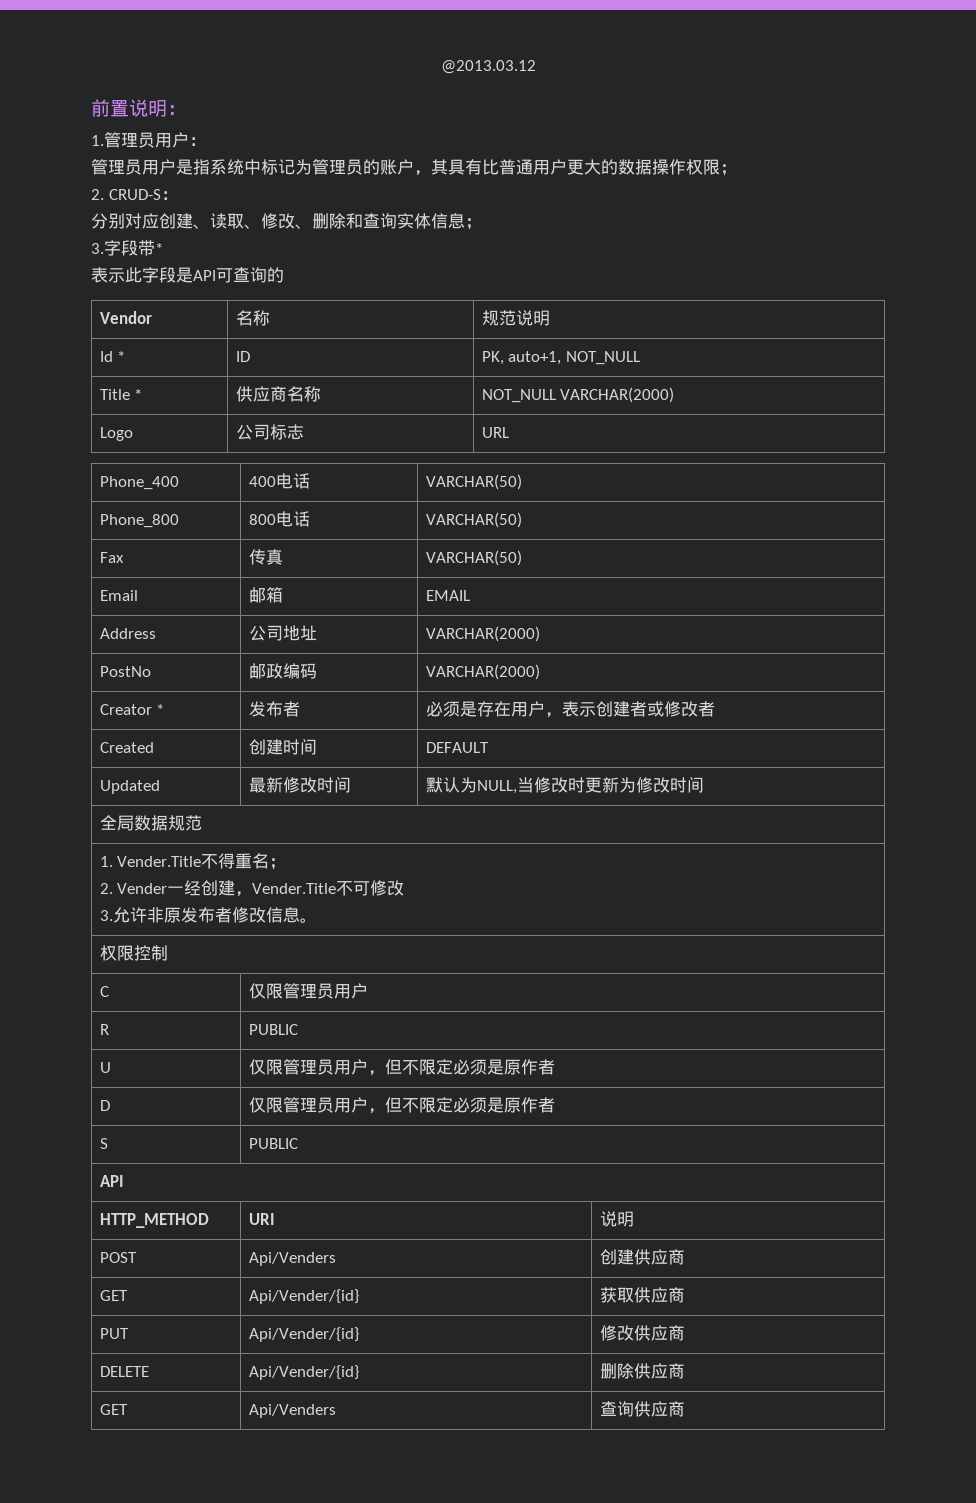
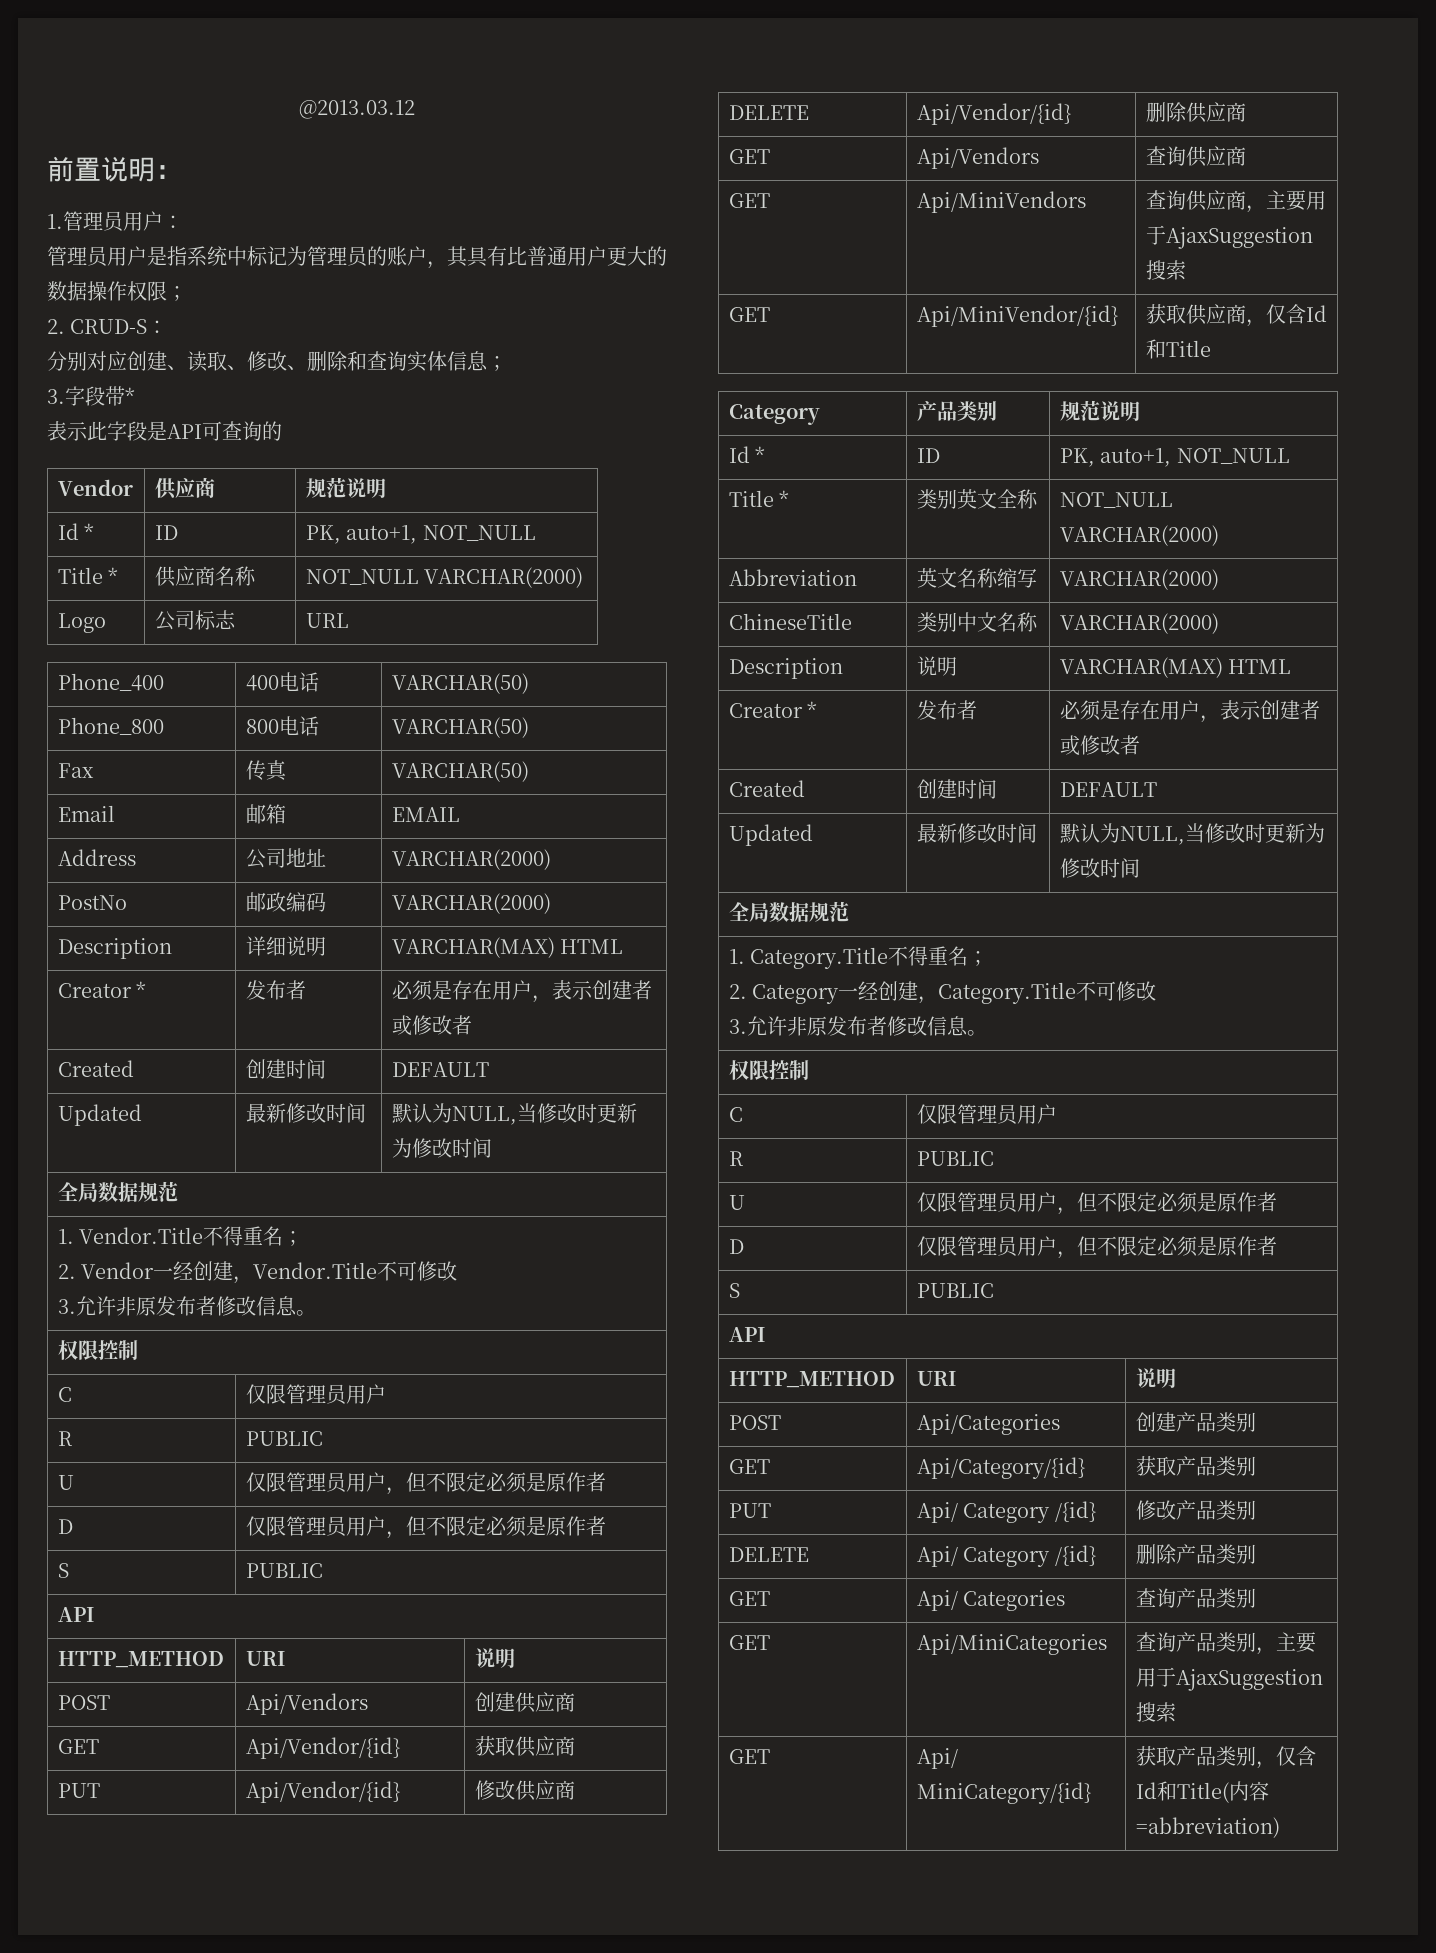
[235,310,270,326] 名称 -> [154,477,215,500] 供应商
(540, 672) none -> [57,938,172,959] [245,936,326,956] [391,937,624,958] // Description | 详细说明 | VARCHAR(MAX) HTML
[117,853,287,870] [99,880,337,897] Vender.Title不得重名； // 2. Vender一经创建，Vender.Title -> [79,1226,304,1246] [57,1261,378,1284] Vendor.Title不得重名； // 2. Vendor一经创建，Vendor.Title
[248,1252,336,1266] Api/Venders -> [245,1693,368,1715] Api/Vendors
[248,1289,359,1304] Api/Vender/{id} -> [245,1737,400,1759] Api/Vendor/{id}
[248,1327,359,1342] Api/Vender/{id} -> [245,1781,400,1803] Api/Vendor/{id}
[248,1365,359,1380] Api/Vender/{id} -> [916,103,1071,125] Api/Vendor/{id}
[248,1404,336,1418] [599,1401,685,1417] Api/Venders | 查询供应商 -> [916,147,1039,169] [1145,146,1246,167] [728,193,770,208] [916,191,1086,213] [1145,190,1326,213] [1145,225,1313,249] [1145,260,1186,280] [728,307,770,322] [916,305,1118,327] [1145,304,1327,327] [1145,339,1211,359] [728,404,820,425] [916,401,997,421] [1059,400,1140,421] [728,446,766,463] [916,448,940,463] [1059,448,1290,467] [728,490,790,507] [916,489,1038,509] [1059,492,1173,508] [1059,525,1219,546] [728,569,857,586] [916,568,1037,588] [1059,569,1219,590] [728,613,852,630] [916,612,1038,632] [1059,613,1219,634] [728,658,843,679] [916,656,957,676] [1059,657,1292,678] [728,701,818,718] [916,700,977,720] [1059,700,1320,723] [1059,735,1140,756] [728,780,805,797] [916,779,997,799] [1059,782,1157,797] [728,824,813,846] [916,823,1037,843] [1059,823,1325,845] [1059,858,1140,878] [728,901,849,922] [728,946,989,969] [728,981,1157,1004] [728,1016,987,1036] [728,1060,809,1080] [728,1107,743,1122] [916,1104,1057,1125] [728,1151,743,1166] [916,1151,994,1166] [728,1195,745,1210] [916,1192,1277,1215] [728,1239,744,1254] [916,1236,1277,1259] [728,1283,740,1298] [916,1283,994,1298] [728,1327,766,1342] [728,1371,895,1388] [916,1371,957,1386] [1135,1368,1176,1388] [728,1415,781,1430] [916,1414,1060,1435] [1135,1412,1256,1432] [728,1459,770,1474] [916,1457,1085,1479] [1135,1456,1256,1476] [728,1503,771,1518] [916,1501,1096,1523] [1135,1500,1256,1520] [728,1547,809,1562] [916,1545,1096,1567] [1135,1544,1256,1564] [728,1591,770,1606] [916,1590,1066,1611] [1135,1588,1256,1608] [728,1635,770,1650] [916,1634,1107,1655] [1135,1632,1316,1655] [1135,1667,1323,1691] [1135,1702,1176,1722] [728,1749,770,1764] [916,1748,958,1769] [916,1782,1091,1804] [1135,1746,1316,1769] [1135,1781,1269,1803] [1135,1817,1280,1838] Api/Vendors | 查询供应商 // GET | Api/MiniVendors | 查询供应商，主要用于AjaxSuggestion搜索 // GET | Api/MiniVendor/{id} | 获取供应商，仅含Id和Title // Category | 产品类别 | 规范说明 // Id * | ID | PK, auto+1, NOT_NULL // Title * | 类别英文全称 | NOT_NULL VARCHAR(2000) // Abbreviation | 英文名称缩写 | VARCHAR(2000) // ChineseTitle | 类别中文名称 | VARCHAR(2000) // Description | 说明 | VARCHAR(MAX) HTML // Creator * | 发布者 | 必须是存在用户，表示创建者或修改者 // Created | 创建时间 | DEFAULT // Updated | 最新修改时间 | 默认为NULL,当修改时更新为修改时间 // 全局数据规范 // 1. Category.Title不得重名； // 2. Category一经创建，Category.Title不可修改 // 3.允许非原发布者修改信息。 // 权限控制 // C | 仅限管理员用户 // R | PUBLIC // U | 仅限管理员用户，但不限定必须是原作者 // D | 仅限管理员用户，但不限定必须是原作者 // S | PUBLIC // API // HTTP_METHOD | URI | 说明 // POST | Api/Categories | 创建产品类别 // GET | Api/Category/{id} | 获取产品类别 // PUT | Api/ Category /{id} | 修改产品类别 // DELETE | Api/ Category /{id} | 删除产品类别 // GET | Api/ Categories | 查询产品类别 // GET | Api/MiniCategories | 查询产品类别，主要用于AjaxSuggestion搜索 // GET | Api/ MiniCategory/{id} | 获取产品类别，仅含Id和Title(内容=abbreviation)

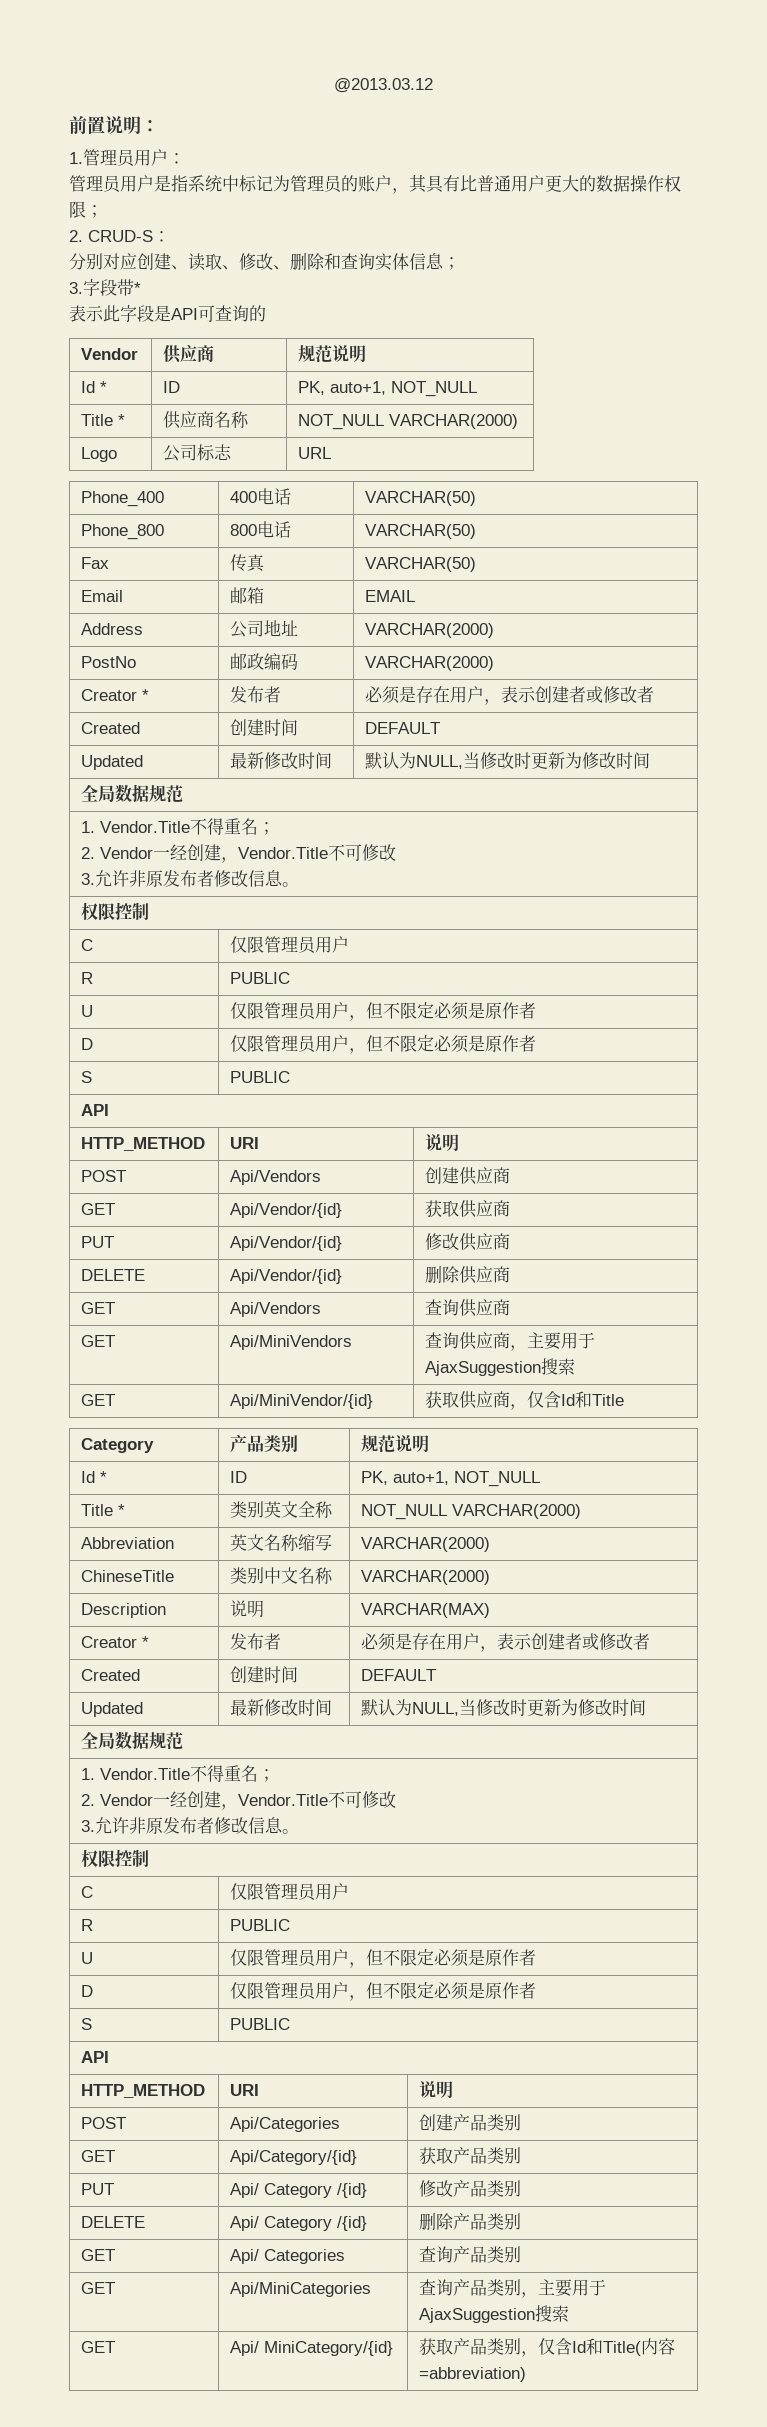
[57,938,172,959] [245,936,326,956] [391,937,624,958] // Description | 详细说明 | VARCHAR(MAX) HTML -> (495, 663) none
[1228,659,1292,674] HTML -> (491, 1610) none
[750,946,989,969] [728,981,1077,1004] Category.Title不得重名； // 2. Category一经创建，Category.Title -> [100,1765,276,1782] [81,1791,329,1810] Vendor.Title不得重名； // 2. Vendor一经创建，Vendor.Title

